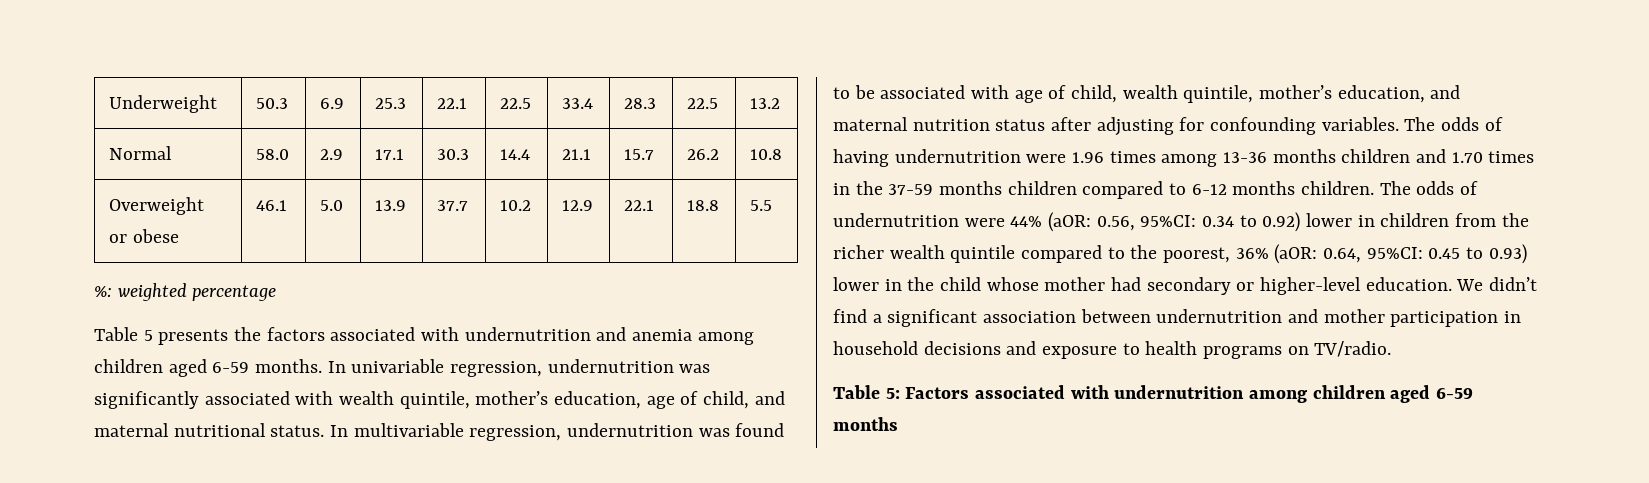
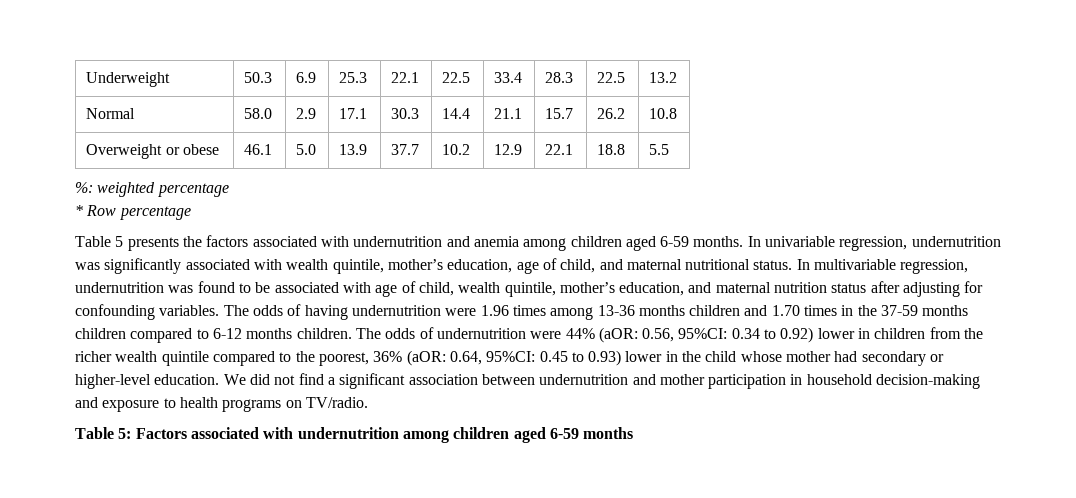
(277, 293) none -> [75,205,191,220] // * Row percentage
[1489,277,1538,291] didn’t -> [249,374,296,385] did not
[923,341,1001,355] decisions -> [876,374,981,389] decision-making

